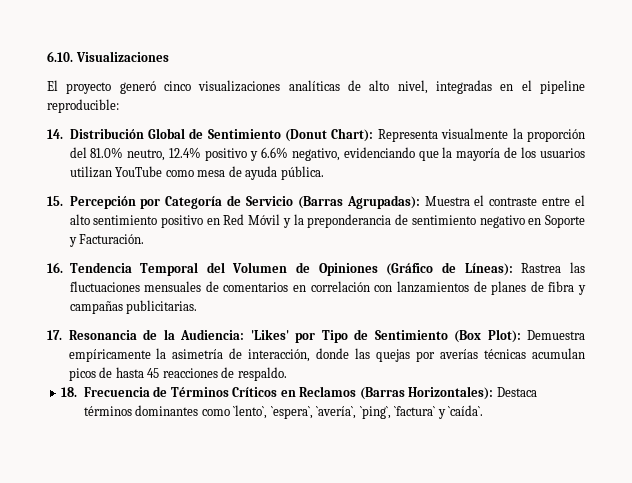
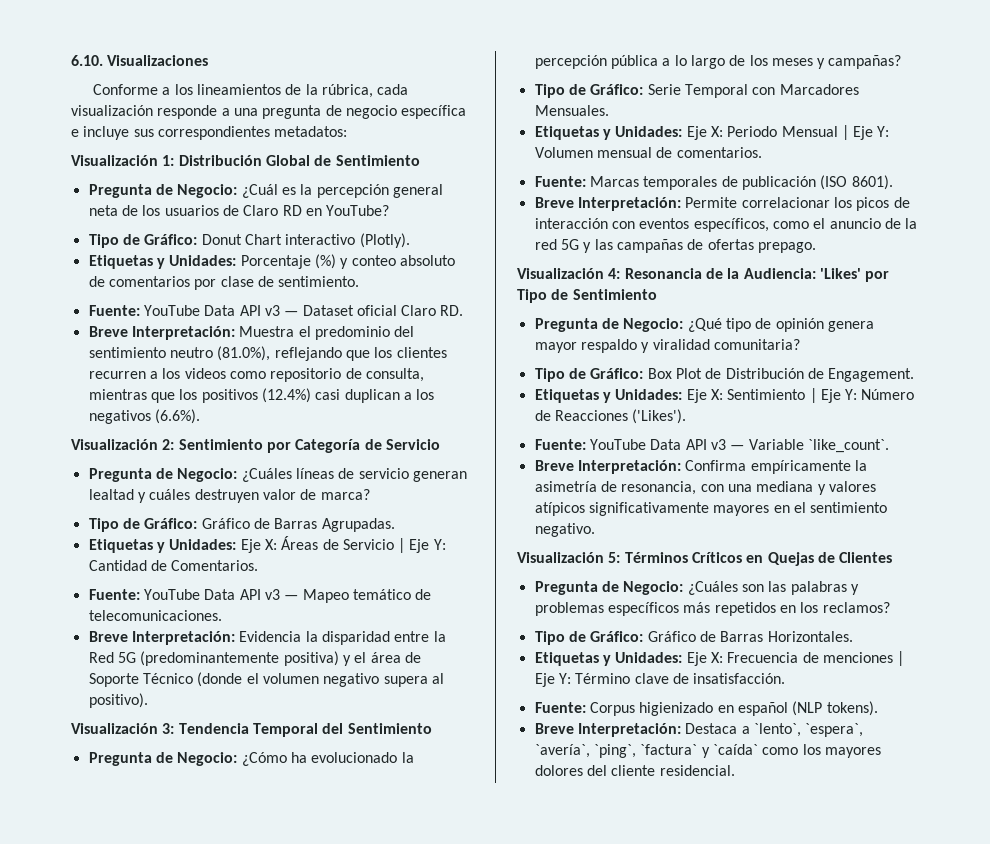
[47,80,585,94] [47,99,119,113] [47,128,586,142] [69,147,586,161] [69,166,324,180] [47,195,586,209] [69,214,585,228] [68,234,145,247] [47,262,585,276] [69,281,586,295] [69,300,198,314] [47,330,62,340] El proyecto generó cinco visualizaciones analíticas de alto nivel, integradas en el pipeline reproducible: // 14. Distribución Global de Sentimiento (Donut Chart): Representa visualmente la proporción del 81.0% neutro, 12.4% positivo y 6.6% negativo, evidenciando que la mayoría de los usuarios utilizan YouTube como mesa de ayuda pública. // 15. Percepción por Categoría de Servicio (Barras Agrupadas): Muestra el contraste entre el alto sentimiento positivo en Red Móvil y la preponderancia de sentimiento negativo en Soporte y Facturación. // 16. Tendencia Temporal del Volumen de Opiniones (Gráfico de Líneas): Rastrea las fluctuaciones mensuales de comentarios en correlación con lanzamientos de planes de fibra y campañas publicitarias. // 17. -> [93,84,409,98] [71,105,467,119] [71,126,348,140] [71,155,420,166] [88,184,443,198] [88,205,390,216] [88,233,410,248] [88,254,455,269] [88,276,360,290] [88,305,464,316] [88,326,415,340] [88,346,447,361] [88,368,424,382] [88,388,435,403] [88,409,200,424] [71,439,440,453] [88,468,467,482] [88,489,370,503] [88,518,395,532] [88,536,446,553] [88,560,259,571] [88,589,432,603] [88,610,222,621] [88,631,446,645] [88,651,421,666] [88,672,444,687] [88,693,148,708] [71,723,432,737] [88,752,414,766] [534,55,902,69] [534,84,859,98] [534,105,609,116] [534,125,890,140] [534,147,762,158] [534,175,893,190] [534,197,910,211] [534,218,918,232] [534,239,816,253] [517,268,621,279] Conforme a los lineamientos de la rúbrica, cada visualización responde a una pregunta de negocio específica e incluye sus correspondientes metadatos: // Visualización 1: Distribución Global de Sentimiento // Pregunta de Negocio: ¿Cuál es la percepción general neta de los usuarios de Claro RD en YouTube? // Tipo de Gráfico: Donut Chart interactivo (Plotly). // Etiquetas y Unidades: Porcentaje (%) y conteo absoluto de comentarios por clase de sentimiento. // Fuente: YouTube Data API v3 — Dataset oficial Claro RD. // Breve Interpretación: Muestra el predominio del sentimiento neutro (81.0%), reflejando que los clientes recurren a los videos como repositorio de consulta, mientras que los positivos (12.4%) casi duplican a los negativos (6.6%). // Visualización 2: Sentimiento por Categoría de Servicio // Pregunta de Negocio: ¿Cuáles líneas de servicio generan lealtad y cuáles destruyen valor de marca? // Tipo de Gráfico: Gráfico de Barras Agrupadas. // Etiquetas y Unidades: Eje X: Áreas de Servicio | Eje Y: Cantidad de Comentarios. // Fuente: YouTube Data API v3 — Mapeo temático de telecomunicaciones. // Breve Interpretación: Evidencia la disparidad entre la Red 5G (predominantemente positiva) y el área de Soporte Técnico (donde el volumen negativo supera al positivo). // Visualización 3: Tendencia Temporal del Sentimiento // Pregunta de Negocio: ¿Cómo ha evolucionado la percepción pública a lo largo de los meses y campañas? // Tipo de Gráfico: Serie Temporal con Marcadores Mensuales. // Etiquetas y Unidades: Eje X: Periodo Mensual | Eje Y: Volumen mensual de comentarios. // Fuente: Marcas temporales de publicación (ISO 8601). // Breve Interpretación: Permite correlacionar los picos de interacción con eventos específicos, como el anuncio de la red 5G y las campañas de ofertas prepago. // Visualización 4:
[454,329,585,343] [68,348,585,362] [68,367,287,381] [61,386,537,400] [83,405,230,416] (Box Plot): Demuestra empíricamente la asimetría de interacción, donde las quejas por averías técnicas acumulan picos de hasta 45 reacciones de respaldo. // 18. Frecuencia de Términos Críticos en Reclamos (Barras Horizontales): Destaca términos dominantes como -> [534,318,874,332] [534,339,800,353] [534,368,915,382] [534,388,915,403] [534,409,687,424] [534,439,889,453] [534,460,867,474] [534,481,876,495] [534,502,888,516] [534,523,595,537] [517,552,893,566] [534,581,859,595] [534,602,890,616] [534,631,853,645] [534,651,905,666] [534,673,786,687] [534,701,878,716] [534,723,750,737] // Pregunta de Negocio: ¿Qué tipo de opinión genera mayor respaldo y viralidad comunitaria? // Tipo de Gráfico: Box Plot de Distribución de Engagement. // Etiquetas y Unidades: Eje X: Sentimiento | Eje Y: Número de Reacciones ('Likes'). // Fuente: YouTube Data API v3 — Variable `like_count`. // Breve Interpretación: Confirma empíricamente la asimetría de resonancia, con una mediana y valores atípicos significativamente mayores en el sentimiento negativo. // Visualización 5: Términos Críticos en Quejas de Clientes // Pregunta de Negocio: ¿Cuáles son las palabras y problemas específicos más repetidos en los reclamos? // Tipo de Gráfico: Gráfico de Barras Horizontales. // Etiquetas y Unidades: Eje X: Frecuencia de menciones | Eje Y: Término clave de insatisfacción. // Fuente: Corpus higienizado en español (NLP tokens). // Breve Interpretación: Destaca a
[448,405,484,416] `caída`. -> [712,744,881,758] [534,765,735,776] `caída` como los mayores dolores del cliente residencial.

